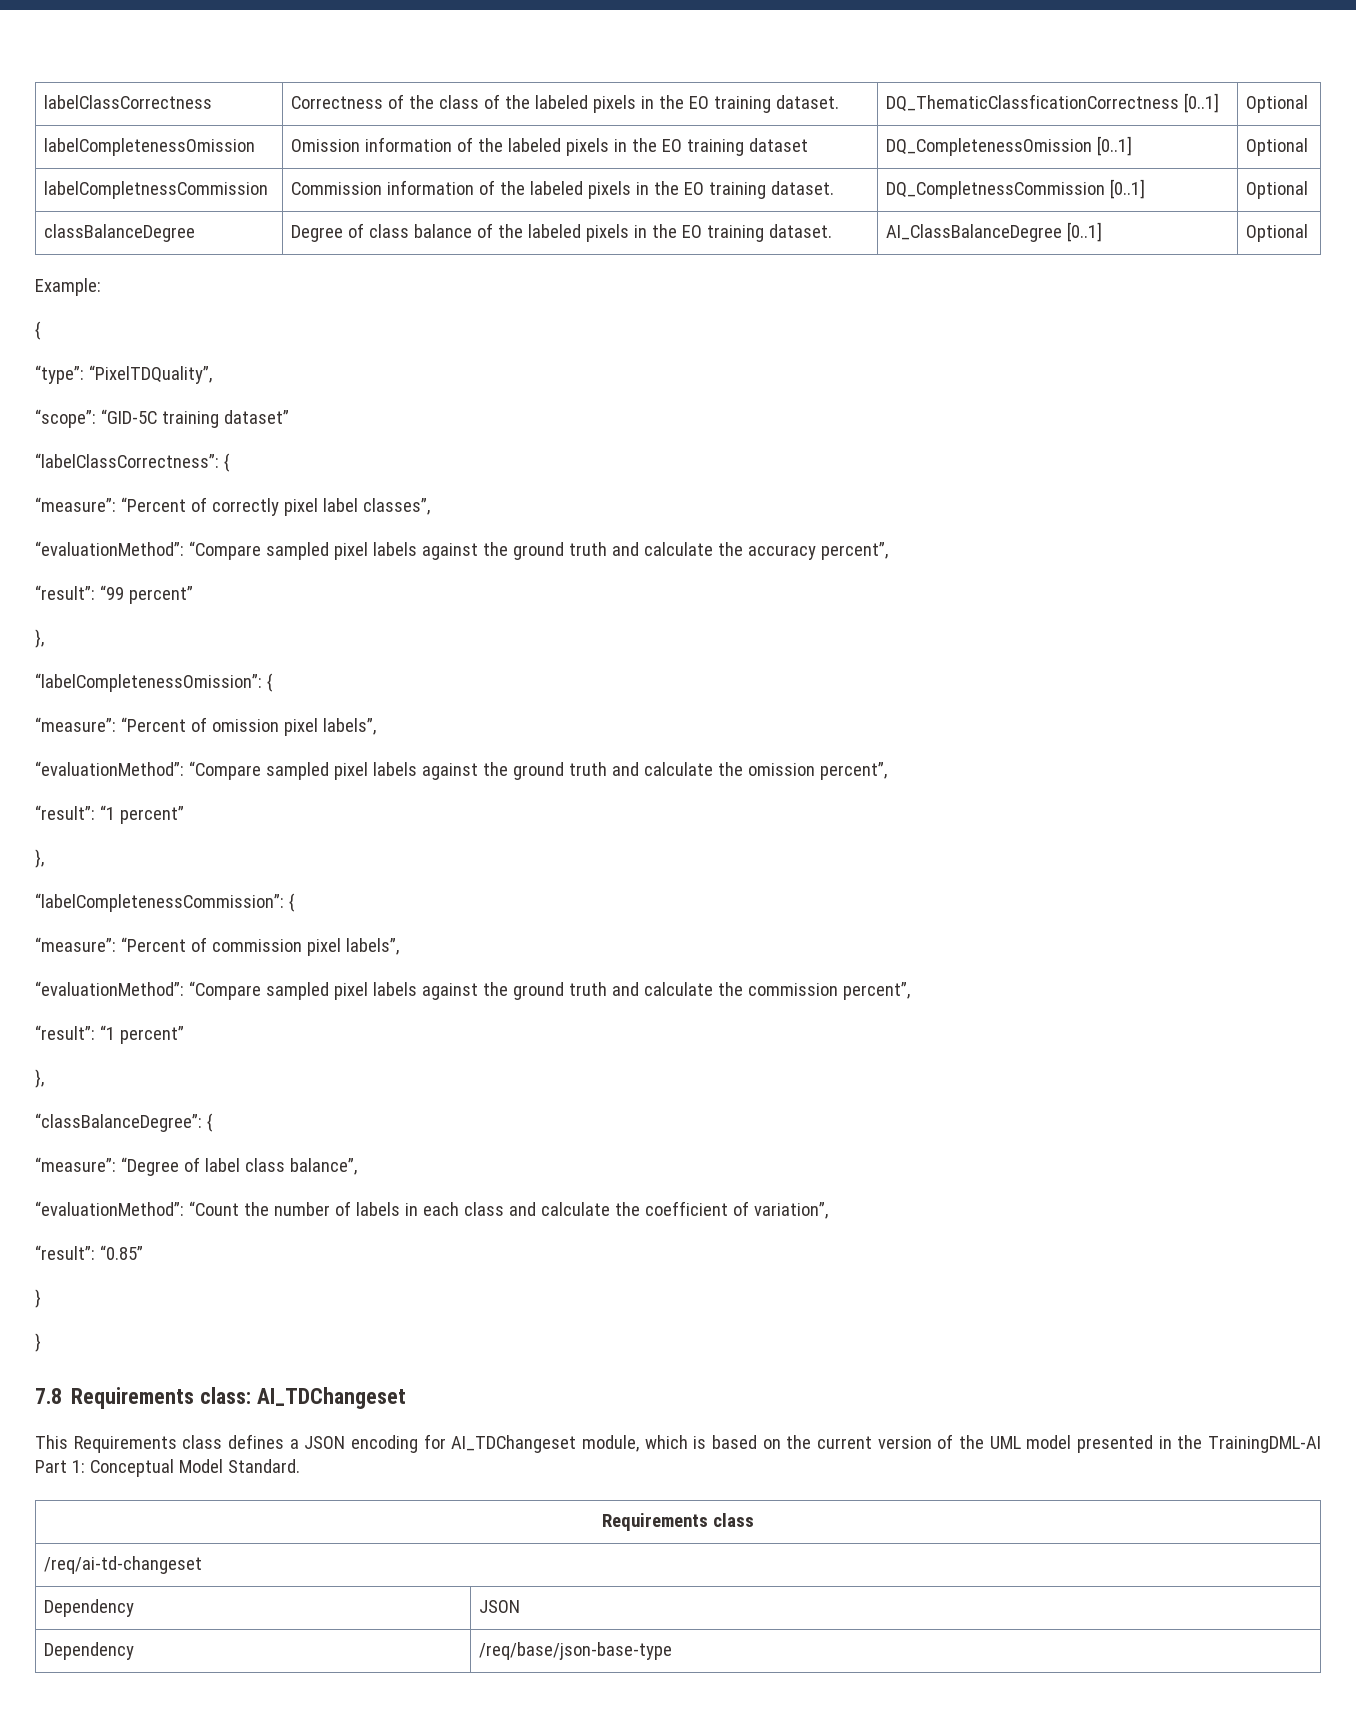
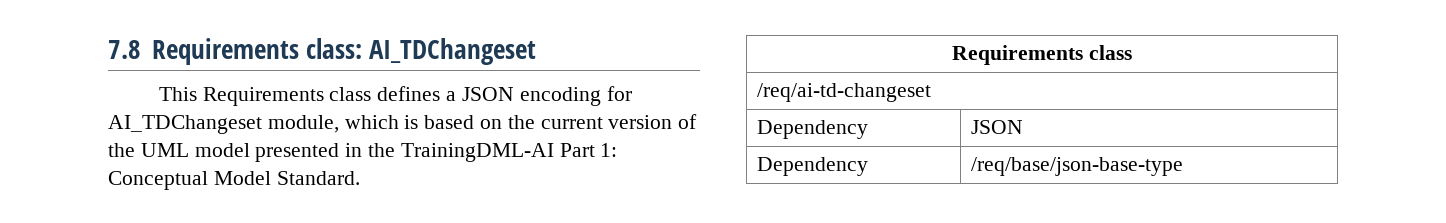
[43,95,212,109] [290,94,839,113] [885,93,1219,113] [1245,95,1308,113] [43,138,255,156] [290,137,808,156] [885,136,1132,156] [1245,138,1308,156] [43,181,268,199] [290,180,834,199] [885,179,1145,199] [1245,181,1308,199] [43,224,195,242] [290,223,832,242] [885,222,1102,242] [1245,224,1308,242] [35,278,101,296] [35,321,41,340] [35,365,212,384] [35,409,289,428] [35,453,230,472] [35,497,430,516] [35,541,888,560] [35,585,193,604] [35,629,44,648] [35,673,273,692] [35,717,376,736] [35,761,887,780] [35,805,184,824] [35,849,44,868] [35,893,295,912] [35,937,399,956] [35,981,910,1000] [35,1025,184,1044] [35,1069,44,1088] [35,1113,213,1132] [35,1157,357,1176] [35,1201,828,1219] [35,1245,143,1260] [35,1289,41,1308] [35,1333,41,1352] labelClassCorrectness | Correctness of the class of the labeled pixels in the EO training dataset. | DQ_ThematicClassficationCorrectness [0..1] | Optional // labelCompletenessOmission | Omission information of the labeled pixels in the EO training dataset | DQ_CompletenessOmission [0..1] | Optional // labelCompletnessCommission | Commission information of the labeled pixels in the EO training dataset. | DQ_CompletnessCommission [0..1] | Optional // classBalanceDegree | Degree of class balance of the labeled pixels in the EO training dataset. | AI_ClassBalanceDegree [0..1] | Optional // Example: // { // “type”: “PixelTDQuality”, // “scope”: “GID-5C training dataset” // “labelClassCorrectness”: { // “measure”: “Percent of correctly pixel label classes”, // “evaluationMethod”: “Compare sampled pixel labels against the ground truth and calculate the accuracy percent”, // “result”: “99 percent” // }, // “labelCompletenessOmission”: { // “measure”: “Percent of omission pixel labels”, // “evaluationMethod”: “Compare sampled pixel labels against the ground truth and calculate the omission percent”, // “result”: “1 percent” // }, // “labelCompletenessCommission”: { // “measure”: “Percent of commission pixel labels”, // “evaluationMethod”: “Compare sampled pixel labels against the ground truth and calculate the commission percent”, // “result”: “1 percent” // }, // “classBalanceDegree”: { // “measure”: “Degree of label class balance”, // “evaluationMethod”: “Count the number of labels in each class and calculate the coefficient of variation”, // “result”: “0.85” // } // } // -> (108, 49) none

